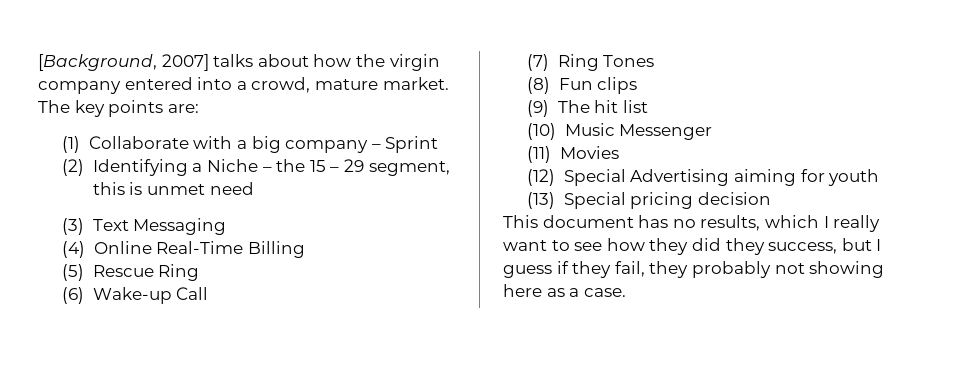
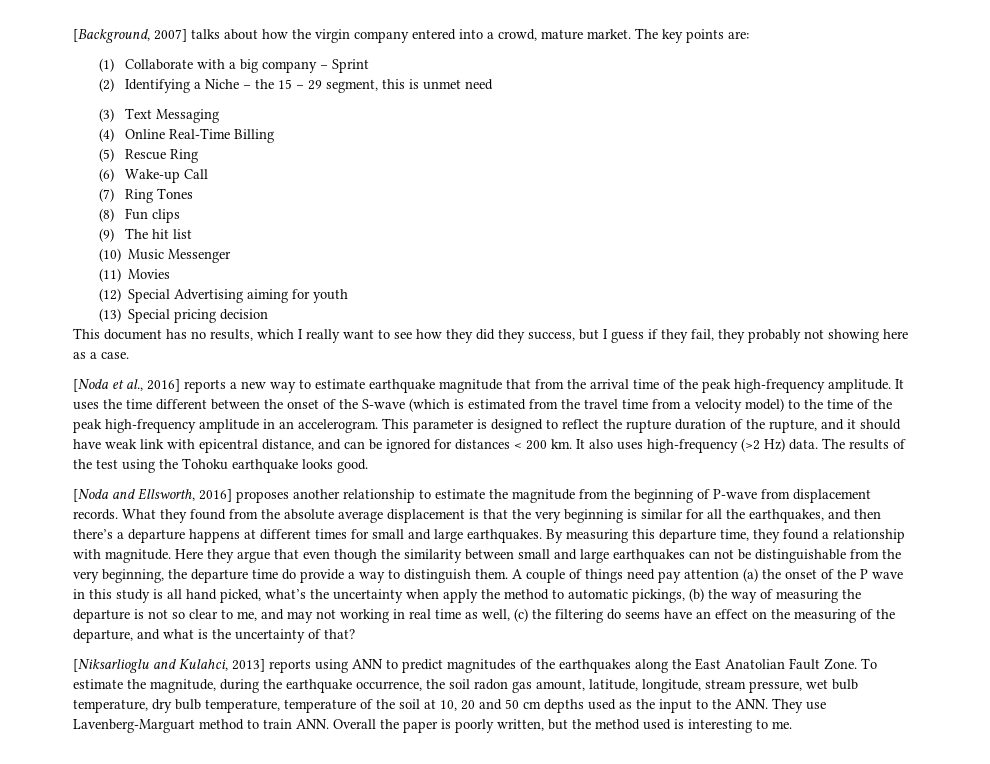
(626, 292) none -> [73,379,904,393] [73,398,892,413] [73,418,901,433] [73,438,906,453] [73,458,368,473] [73,488,871,503] [73,509,881,523] [73,529,905,543] [73,549,901,563] [73,568,903,583] [73,588,861,603] [73,608,895,623] [73,629,355,643] [73,658,877,673] [73,679,858,693] [73,698,826,713] [73,719,792,733] // [Noda et al., 2016] reports a new way to estimate earthquake magnitude that from the arrival time of the peak high-frequency amplitude. It uses the time different between the onset of the S-wave (which is estimated from the travel time from a velocity model) to the time of the peak high-frequency amplitude in an accelerogram. This parameter is designed to reflect the rupture duration of the rupture, and it should have weak link with epicentral distance, and can be ignored for distances < 200 km. It also uses high-frequency (>2 Hz) data. The results of the test using the Tohoku earthquake looks good. // [Noda and Ellsworth, 2016] proposes another relationship to estimate the magnitude from the beginning of P-wave from displacement records. What they found from the absolute average displacement is that the very beginning is similar for all the earthquakes, and then there’s a departure happens at different times for small and large earthquakes. By measuring this departure time, they found a relationship with magnitude. Here they argue that even though the similarity between small and large earthquakes can not be distinguishable from the very beginning, the departure time do provide a way to distinguish them. A couple of things need pay attention (a) the onset of the P wave in this study is all hand picked, what’s the uncertainty when apply the method to automatic pickings, (b) the way of measuring the departure is not so clear to me, and may not working in real time as well, (c) the filtering do seems have an effect on the measuring of the departure, and what is the uncertainty of that? // [Niksarlioglu and Kulahci, 2013] reports using ANN to predict magnitudes of the earthquakes along the East Anatolian Fault Zone. To estimate the magnitude, during the earthquake occurrence, the soil radon gas amount, latitude, longitude, stream pressure, wet bulb temperature, dry bulb temperature, temperature of the soil at 10, 20 and 50 cm depths used as the input to the ANN. They use Lavenberg-Marguart method to train ANN. Overall the paper is poorly written, but the method used is interesting to me.

